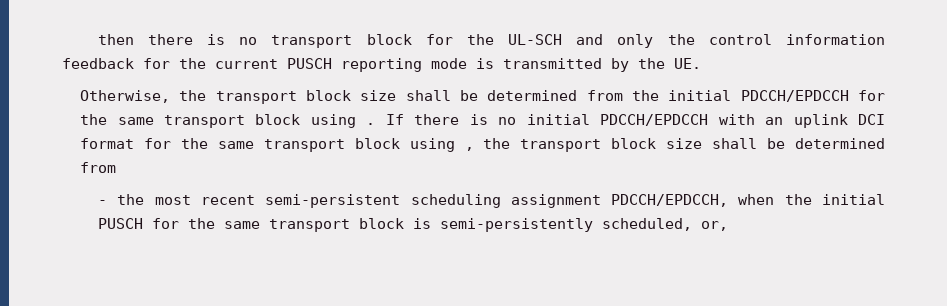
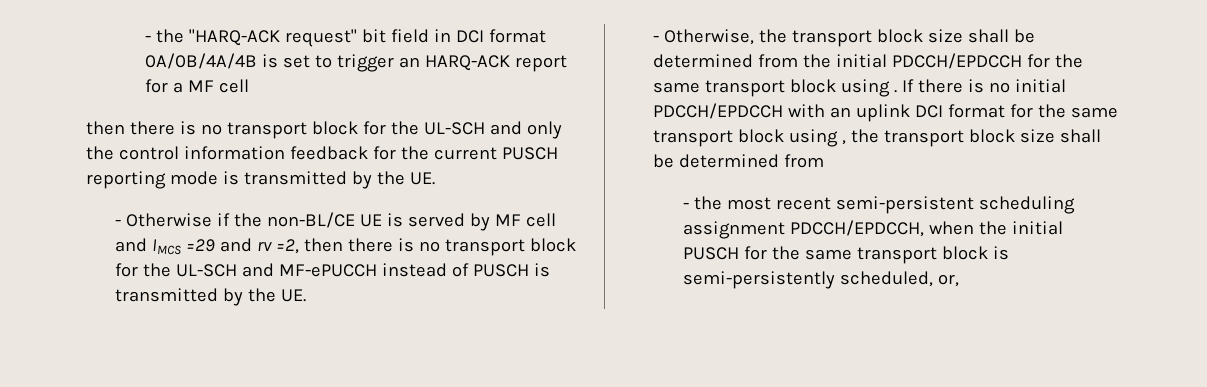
(97, 39) none -> [144,29,546,47] [144,53,567,72] [144,79,249,93] - the "HARQ-ACK request" bit field in DCI format 0A/0B/4A/4B is set to trigger an HARQ-ACK report for a MF cell //
(701, 63) none -> [115,212,557,231] [115,238,577,256] [115,263,551,277] [115,288,307,306] [653,36,660,42] - Otherwise if the non-BL/CE UE is served by MF cell and IMCS =29 and rv =2, then there is no transport block for the UL-SCH and MF-ePUCCH instead of PUSCH is transmitted by the UE. // -

